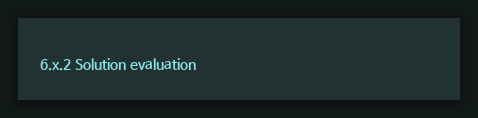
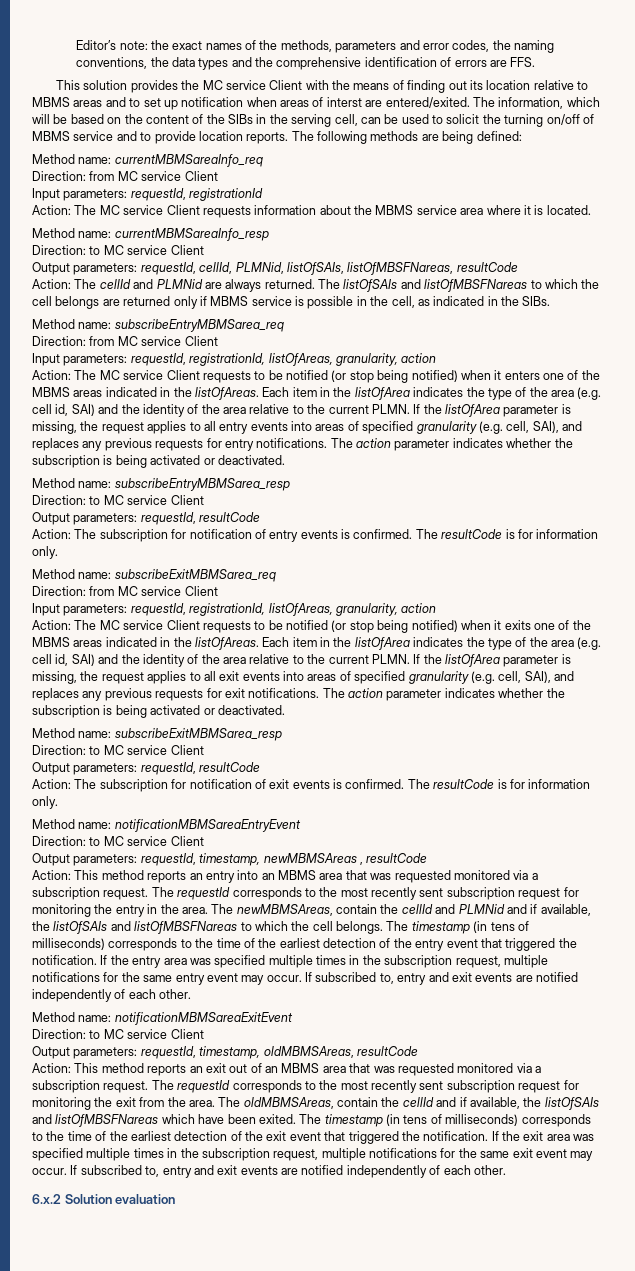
(40, 65) none -> [76,40,555,53] [76,57,536,70] [56,80,589,93] [32,97,600,110] [32,114,594,127] [32,131,522,144] [32,154,263,167] [32,171,218,181] [32,188,264,201] [32,205,591,218] [32,228,269,241] [32,245,204,255] [32,262,518,275] [32,279,600,292] [32,296,551,309] [32,319,284,332] [32,336,218,346] [32,353,437,366] [32,370,600,383] [32,387,602,400] [32,404,571,417] [32,421,582,434] [32,438,573,451] [32,455,285,468] [32,478,290,491] [32,495,204,505] [32,512,261,525] [32,529,599,542] [32,546,58,559] [32,569,276,582] [32,586,218,596] [32,603,437,616] [32,620,591,633] [32,637,602,650] [32,654,571,667] [32,671,574,684] [32,688,565,701] [32,705,285,718] [32,728,282,741] [32,745,204,755] [32,762,261,775] [32,779,591,792] [32,796,58,809] [32,819,301,832] [32,836,204,846] [32,853,428,866] [32,870,538,883] [32,887,579,900] [32,904,591,917] [32,921,529,934] [32,938,577,951] [32,955,548,968] [32,972,578,985] [32,989,192,1002] [32,1012,293,1025] [32,1029,204,1039] [32,1046,418,1059] [32,1063,541,1076] [32,1080,579,1093] [32,1097,599,1110] [32,1114,591,1127] [32,1131,595,1144] [32,1148,594,1161] [32,1165,506,1178] Editor’s note: the exact names of the methods, parameters and error codes, the naming conventions, the data types and the comprehensive identification of errors are FFS. // This solution provides the MC service Client with the means of finding out its location relative to MBMS areas and to set up notification when areas of interst are entered/exited. The information, which will be based on the content of the SIBs in the serving cell, can be used to solicit the turning on/off of MBMS service and to provide location reports. The following methods are being defined: // Method name: currentMBMSareaInfo_req // Direction: from MC service Client // Input parameters: requestId, registrationId // Action: The MC service Client requests information about the MBMS service area where it is located. // Method name: currentMBMSareaInfo_resp // Direction: to MC service Client // Output parameters: requestId, cellId, PLMNid, listOfSAIs, listOfMBSFNareas, resultCode // Action: The cellId and PLMNid are always returned. The listOfSAIs and listOfMBSFNareas to which the cell belongs are returned only if MBMS service is possible in the cell, as indicated in the SIBs. // Method name: subscribeEntryMBMSarea_req // Direction: from MC service Client // Input parameters: requestId, registrationId, listOfAreas, granularity, action // Action: The MC service Client requests to be notified (or stop being notified) when it enters one of the MBMS areas indicated in the listOfAreas. Each item in the listOfArea indicates the type of the area (e.g. cell id, SAI) and the identity of the area relative to the current PLMN. If the listOfArea parameter is missing, the request applies to all entry events into areas of specified granularity (e.g. cell, SAI), and replaces any previous requests for entry notifications. The action parameter indicates whether the subscription is being activated or deactivated. // Method name: subscribeEntryMBMSarea_resp // Direction: to MC service Client // Output parameters: requestId, resultCode // Action: The subscription for notification of entry events is confirmed. The resultCode is for information only. // Method name: subscribeExitMBMSarea_req // Direction: from MC service Client // Input parameters: requestId, registrationId, listOfAreas, granularity, action // Action: The MC service Client requests to be notified (or stop being notified) when it exits one of the MBMS areas indicated in the listOfAreas. Each item in the listOfArea indicates the type of the area (e.g. cell id, SAI) and the identity of the area relative to the current PLMN. If the listOfArea parameter is missing, the request applies to all exit events into areas of specified granularity (e.g. cell, SAI), and replaces any previous requests for exit notifications. The action parameter indicates whether the subscription is being activated or deactivated. // Method name: subscribeExitMBMSarea_resp // Direction: to MC service Client // Output parameters: requestId, resultCode // Action: The subscription for notification of exit events is confirmed. The resultCode is for information only. // Method name: notificationMBMSareaEntryEvent // Direction: to MC service Client // Output parameters: requestId, timestamp, newMBMSAreas , resultCode // Action: This method reports an entry into an MBMS area that was requested monitored via a subscription request. The requestId corresponds to the most recently sent subscription request for monitoring the entry in the area. The newMBMSAreas, contain the cellId and PLMNid and if available, the listOfSAIs and listOfMBSFNareas to which the cell belongs. The timestamp (in tens of milliseconds) corresponds to the time of the earliest detection of the entry event that triggered the notification. If the entry area was specified multiple times in the subscription request, multiple notifications for the same entry event may occur. If subscribed to, entry and exit events are notified independently of each other. // Method name: notificationMBMSareaExitEvent // Direction: to MC service Client // Output parameters: requestId, timestamp, oldMBMSAreas, resultCode // Action: This method reports an exit out of an MBMS area that was requested monitored via a subscription request. The requestId corresponds to the most recently sent subscription request for monitoring the exit from the area. The oldMBMSAreas, contain the cellId and if available, the listOfSAIs and listOfMBSFNareas which have been exited. The timestamp (in tens of milliseconds) corresponds to the time of the earliest detection of the exit event that triggered the notification. If the exit area was specified multiple times in the subscription request, multiple notifications for the same exit event may occur. If subscribed to, entry and exit events are notified independently of each other. //

